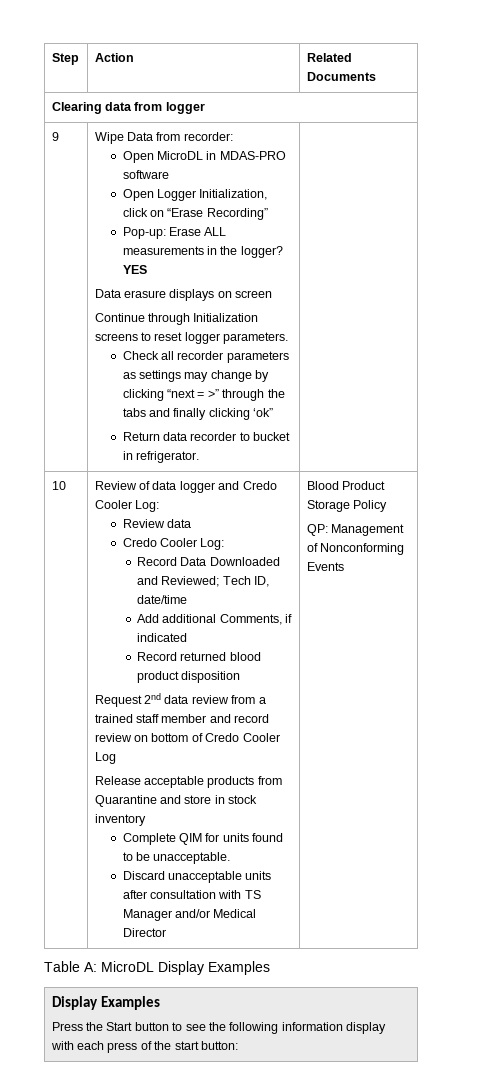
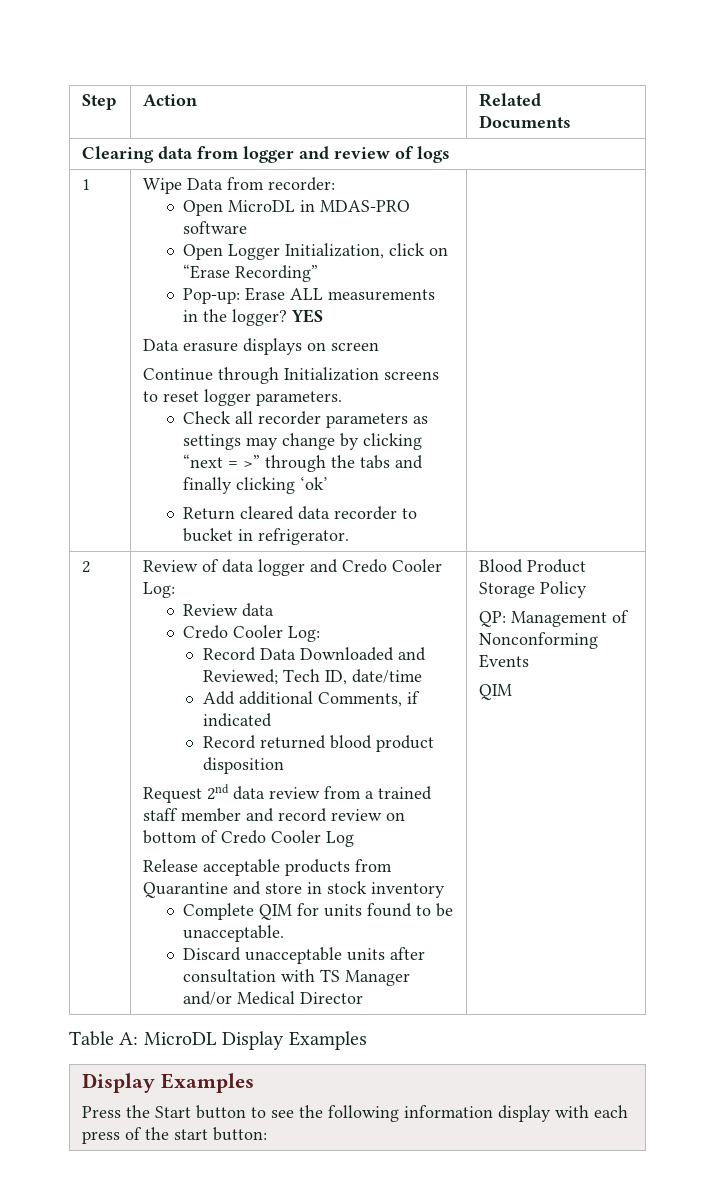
[51,132,59,141] // 9 -> [299,146,451,163] [82,179,91,190] and review of logs // 1
[253,408,274,417] ‘ok” -> [299,476,328,490] ‘ok’
(160, 436) none -> [239,506,294,520] cleared
[51,481,66,490] 10 -> [82,561,91,573] 2
(344, 566) none -> [479,684,513,700] // QIM

